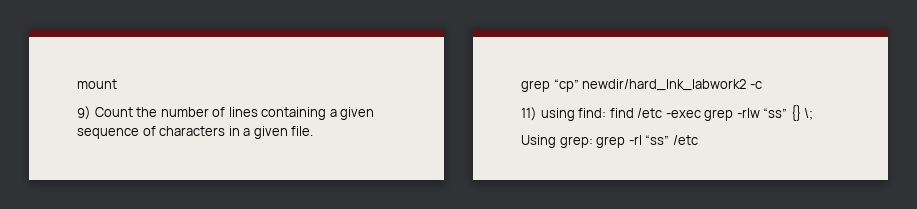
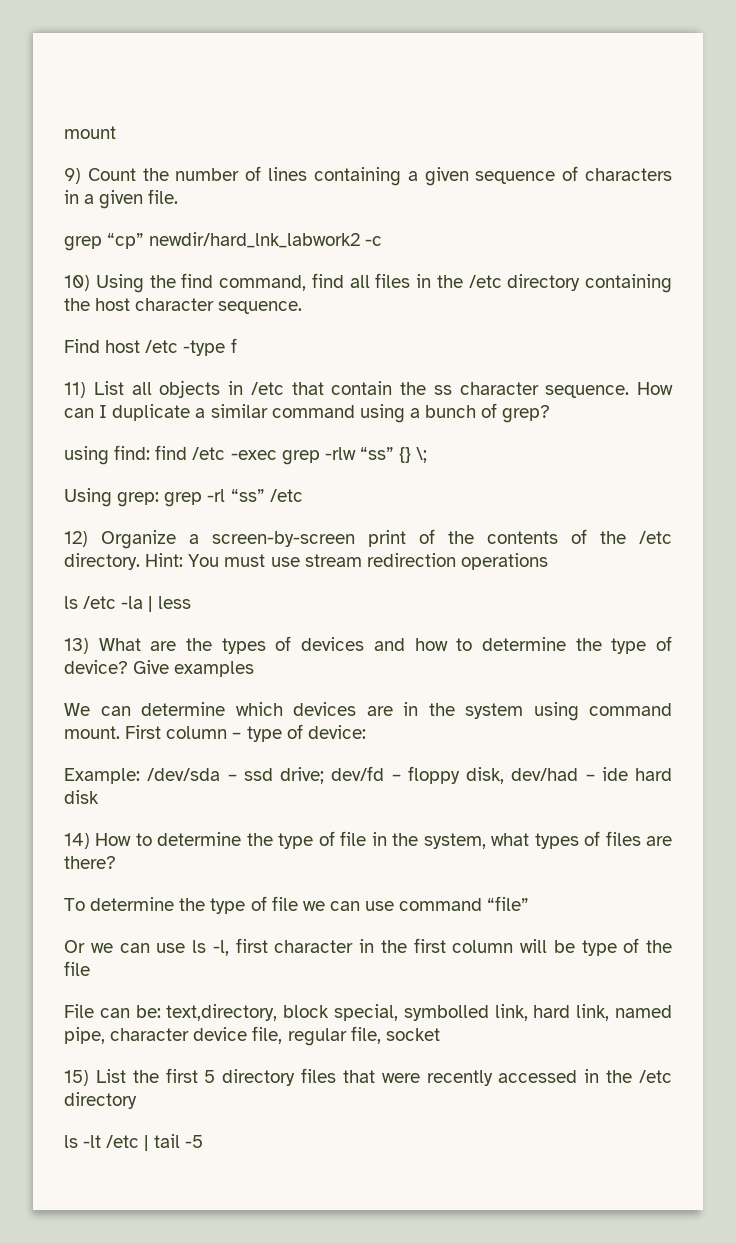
[521,107,537,121] 11) -> [64,273,672,293] [64,298,303,314] [64,338,237,356] [64,380,673,398] [64,403,551,423] 10) Using the find command, find all files in the /etc directory containing the host character sequence. // Find host /etc -type f // 11) List all objects in /etc that contain the ss character sequence. How can I duplicate a similar command using a bunch of grep? //
(698, 140) none -> [64,529,672,549] [64,553,548,570] [64,596,191,612] [64,636,672,654] [64,660,255,677] [64,702,672,721] [64,724,366,742] [64,766,672,784] [64,790,99,804] [64,831,672,849] [64,856,116,869] [64,896,530,914] [64,938,672,956] [64,961,90,976] [64,1004,672,1021] [64,1026,440,1046] [64,1068,672,1086] [64,1092,137,1109] [64,1134,203,1151] // 12) Organize a screen-by-screen print of the contents of the /etc directory. Hint: You must use stream redirection operations // ls /etc -la | less // 13) What are the types of devices and how to determine the type of device? Give examples // We can determine which devices are in the system using command mount. First column – type of device: // Example: /dev/sda – ssd drive; dev/fd – floppy disk, dev/had – ide hard disk // 14) How to determine the type of file in the system, what types of files are there? // To determine the type of file we can use command “file” // Or we can use ls -l, first character in the first column will be type of the file // File can be: text,directory, block special, symbolled link, hard link, named pipe, character device file, regular file, socket // 15) List the first 5 directory files that were recently accessed in the /etc directory // ls -lt /etc | tail -5

